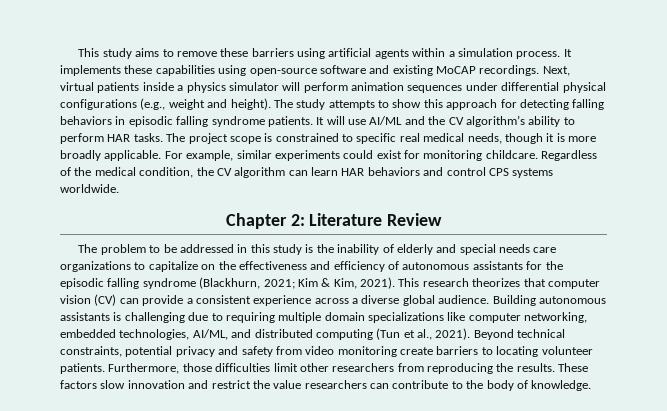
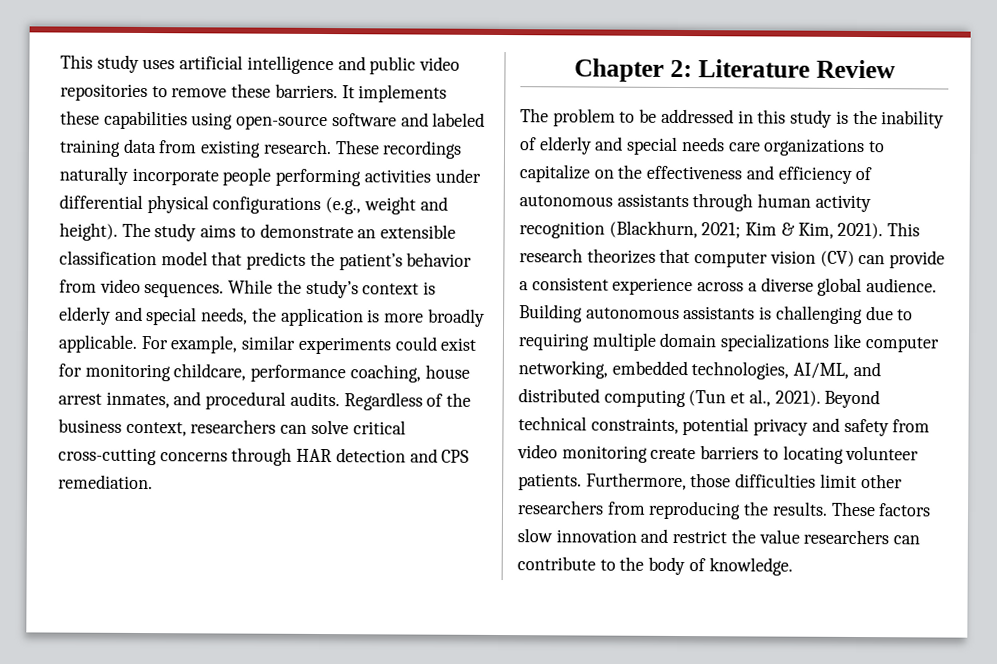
[135,48,561,59] aims to remove these barriers using artificial agents within a simulation process. -> [142,55,461,75] [60,83,338,102] uses artificial intelligence and public video repositories to remove these barriers.
[392,65,570,76] [60,82,463,93] existing MoCAP recordings. Next, virtual patients inside a physics simulator will perform animation sequences -> [432,112,486,127] [59,138,463,159] [59,166,431,187] labeled training data from existing research. These recordings naturally incorporate people performing activities
[328,99,605,110] [60,115,575,127] [60,133,555,144] attempts to show this approach for detecting falling behaviors in episodic falling syndrome patients. It will use AI/ML and the CV algorithm’s ability to perform HAR tasks. The project scope is constrained to specific real medical needs, though it -> [200,223,457,239] [59,250,473,271] [59,278,437,299] [59,306,364,327] aims to demonstrate an extensible classification model that predicts the patient’s behavior from video sequences. While the study’s context is elderly and special needs, the application
[485,150,598,161] [60,167,554,178] [60,184,119,193] childcare. Regardless of the medical condition, the CV algorithm can learn HAR behaviors and control CPS systems worldwide. -> [173,363,470,383] [58,391,472,411] [58,418,406,437] [58,447,470,466] [58,474,153,490] childcare, performance coaching, house arrest inmates, and procedural audits. Regardless of the business context, researchers can solve critical cross-cutting concerns through HAR detection and CPS remediation.
[526,261,563,270] [60,278,196,289] for the episodic falling syndrome -> [692,193,871,213] [519,221,605,239] through human activity recognition

